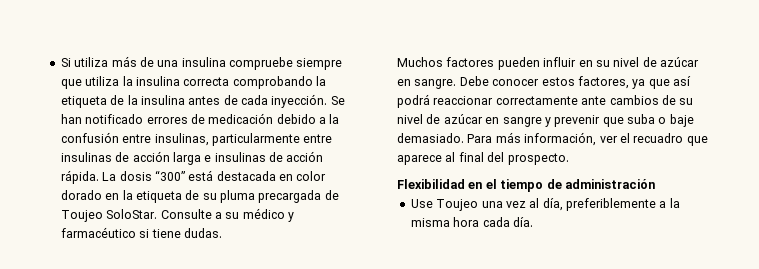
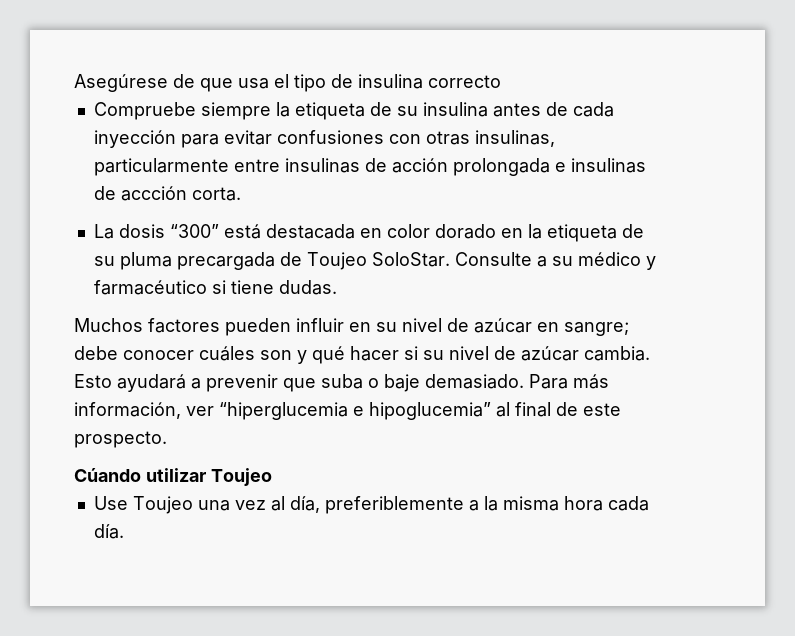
[60,56,343,70] [60,76,326,89] [60,95,138,108] Si utiliza más de una insulina compruebe siempre que utiliza la insulina correcta comprobando la etiqueta de la -> [74,74,501,92] [93,102,418,120] Asegúrese de que usa el tipo de insulina correcto // Compruebe siempre la etiqueta de su
[271,94,345,108] [60,113,340,124] [60,132,152,143] inyección. Se han notificado errores de medicación debido a la confusión entre -> [93,130,470,148] inyección para evitar confusiones con otras
[172,152,201,165] larga -> [452,158,550,176] prolongada
[286,151,324,162] [60,170,99,184] acción rápida. -> [120,186,241,201] accción corta. //
[414,76,691,89] [397,94,694,108] [397,114,551,127] sangre. Debe conocer estos factores, ya que así podrá reaccionar correctamente ante cambios de su nivel de azúcar en sangre y -> [564,322,629,336] [74,346,650,364] [74,374,201,392] sangre; debe conocer cuáles son y qué hacer si su nivel de azúcar cambia. Esto ayudará a
[619,133,708,146] [397,152,569,165] [397,179,655,192] el recuadro que aparece al final del prospecto. // Flexibilidad en el tiempo de administración -> [219,402,621,420] [74,431,167,448] [74,468,272,486] “hiperglucemia e hipoglucemia” al final de este prospecto. // Cúando utilizar Toujeo

